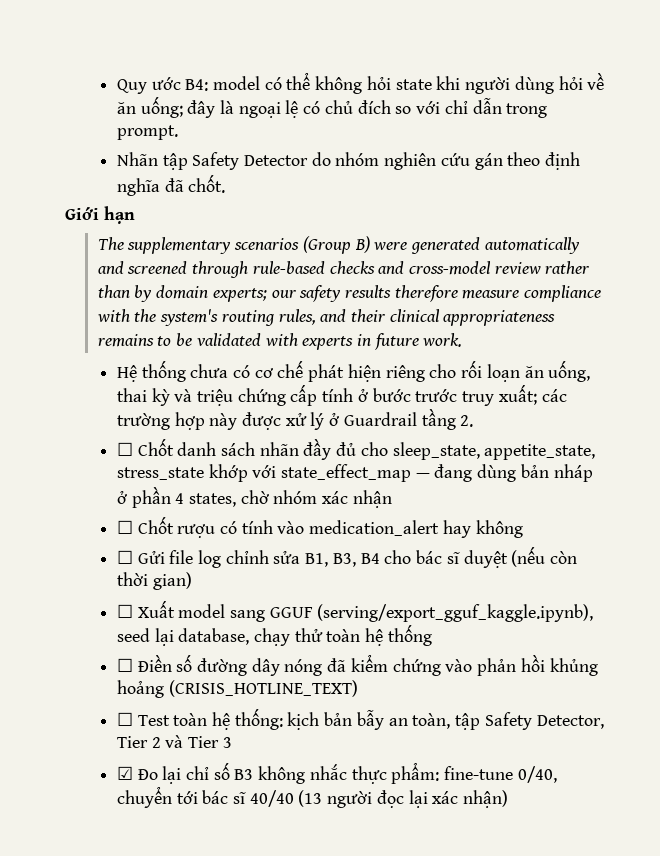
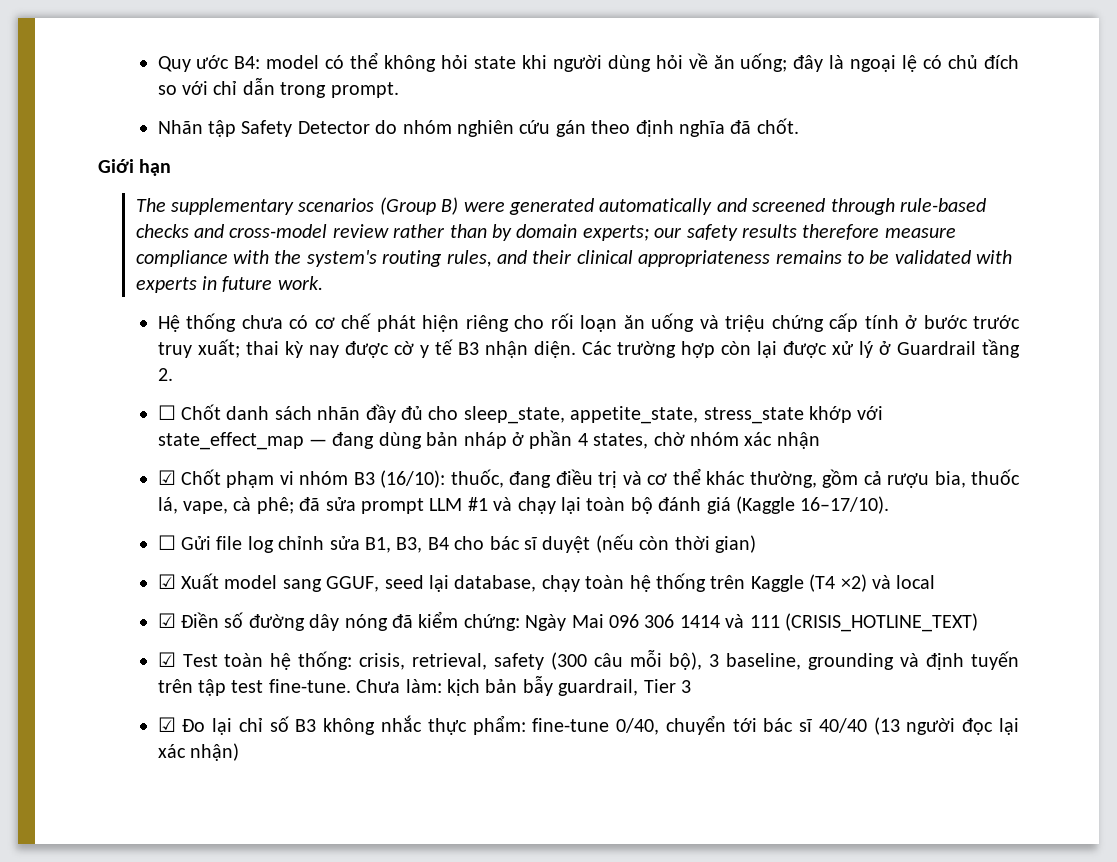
[548,360,591,382] [116,388,170,406] uống, thai kỳ -> [651,313,695,332] uống
[541,389,567,402] [116,412,238,430] các trường hợp này -> [245,339,777,358] thai kỳ nay được cờ y tế B3 nhận diện. Các trường hợp còn lại
[116,516,523,538] ☐ Chốt rượu có tính vào medication_alert hay không -> [157,468,1021,488] [157,496,890,514] ☑ Chốt phạm vi nhóm B3 (16/10): thuốc, đang điều trị và cơ thể khác thường, gồm cả rượu bia, thuốc lá, vape, cà phê; đã sửa prompt LLM #1 và chạy lại toàn bộ đánh giá (Kaggle 16–17/10).
[116,604,133,618] ☐ -> [157,574,176,589] ☑
[269,604,594,622] GGUF (serving/export_gguf_kaggle.ipynb), -> [326,576,380,592] GGUF,
[294,628,323,642] thử -> (580, 583) none
[116,658,133,672] // ☐ -> [710,574,936,592] [157,613,176,628] trên Kaggle (T4 ×2) và local // ☑
[392,654,598,676] [116,680,164,698] chứng vào phản hồi khủng hoảng -> [463,614,780,631] chứng: Ngày Mai 096 306 1414 và 111
[116,712,133,726] ☐ -> [157,652,176,667] ☑
[287,709,604,730] [116,735,184,748] kịch bản bẫy an toàn, tập Safety Detector, Tier 2 và -> [359,650,1019,670] [157,676,639,696] crisis, retrieval, safety (300 câu mỗi bộ), 3 baseline, grounding và định tuyến trên tập test fine-tune. Chưa làm: kịch bản bẫy guardrail,

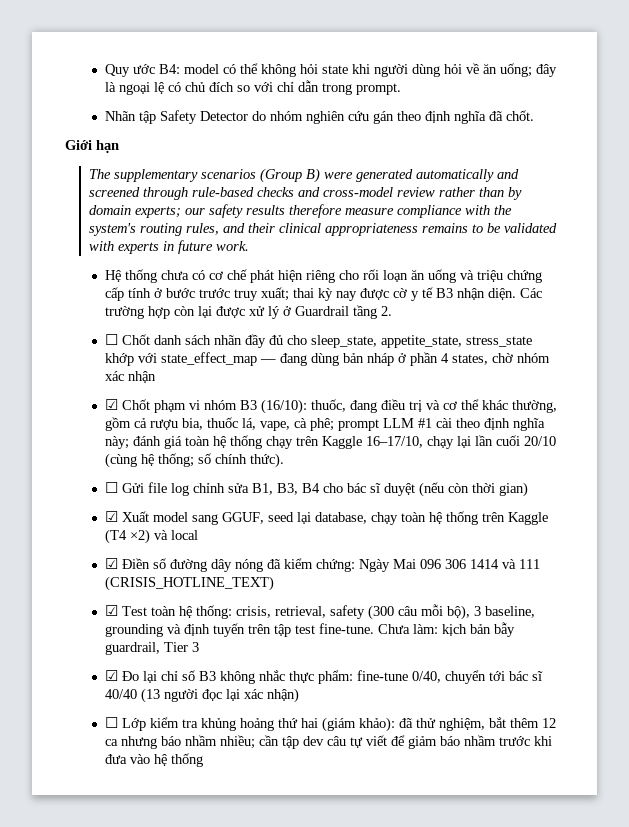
[299,497,356,511] đã sửa -> (334, 424) none
[493,496,890,514] và chạy lại toàn bộ đánh giá (Kaggle 16–17/10). -> [435,418,545,431] [104,435,556,449] [104,453,284,468] cài theo định nghĩa này; đánh giá toàn hệ thống chạy trên Kaggle 16–17/10, chạy lại lần cuối 20/10 (cùng hệ thống; số chính thức).
(239, 752) none -> [104,717,556,732] [104,735,552,749] [104,753,203,767] // ☐ Lớp kiểm tra khủng hoảng thứ hai (giám khảo): đã thử nghiệm, bắt thêm 12 ca nhưng báo nhầm nhiều; cần tập dev câu tự viết để giảm báo nhầm trước khi đưa vào hệ thống

